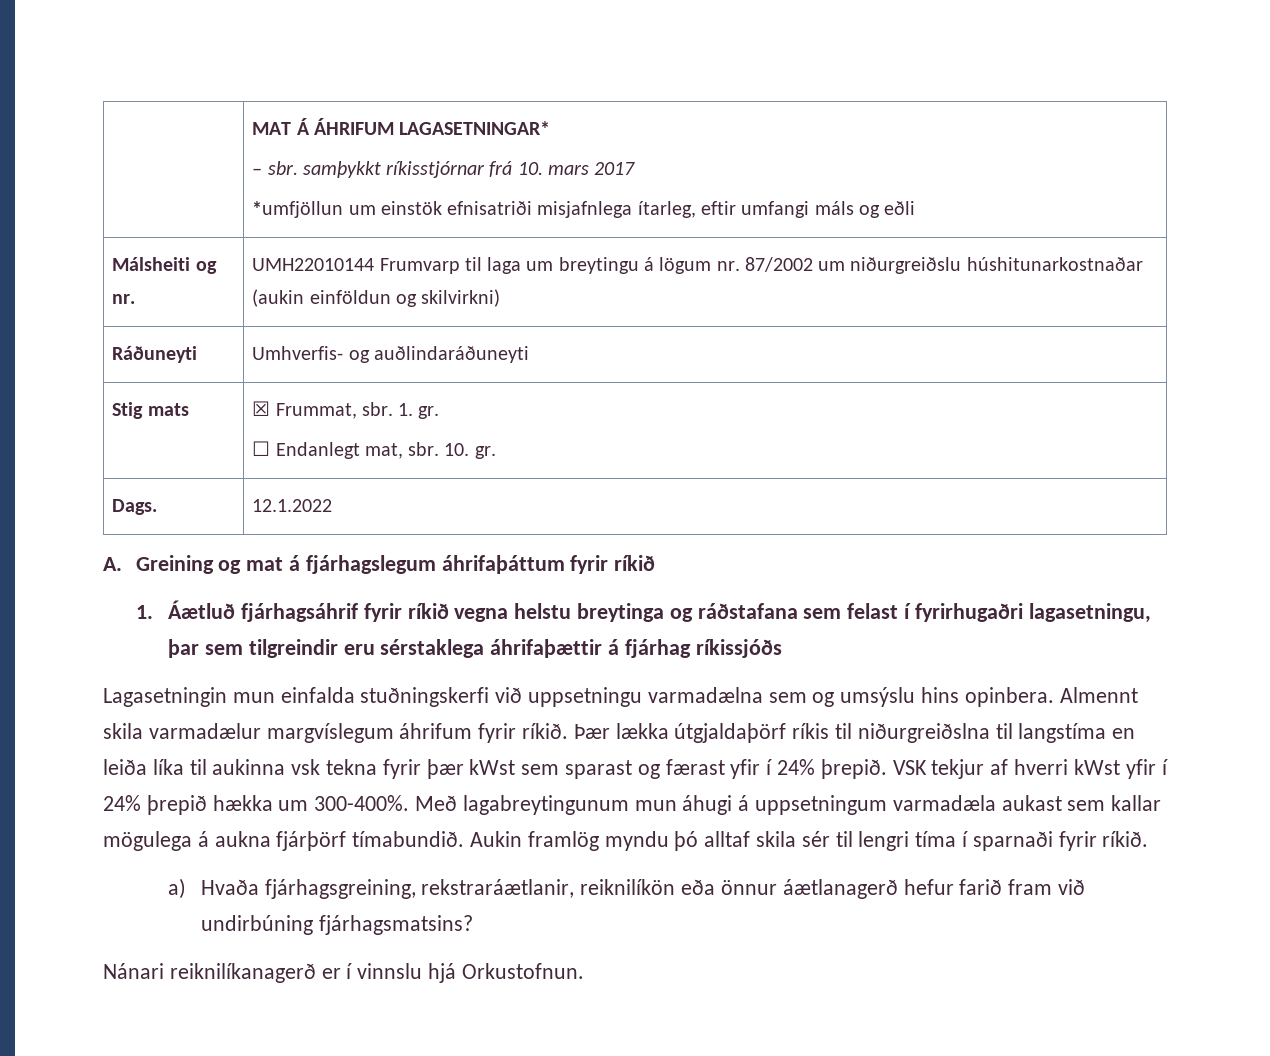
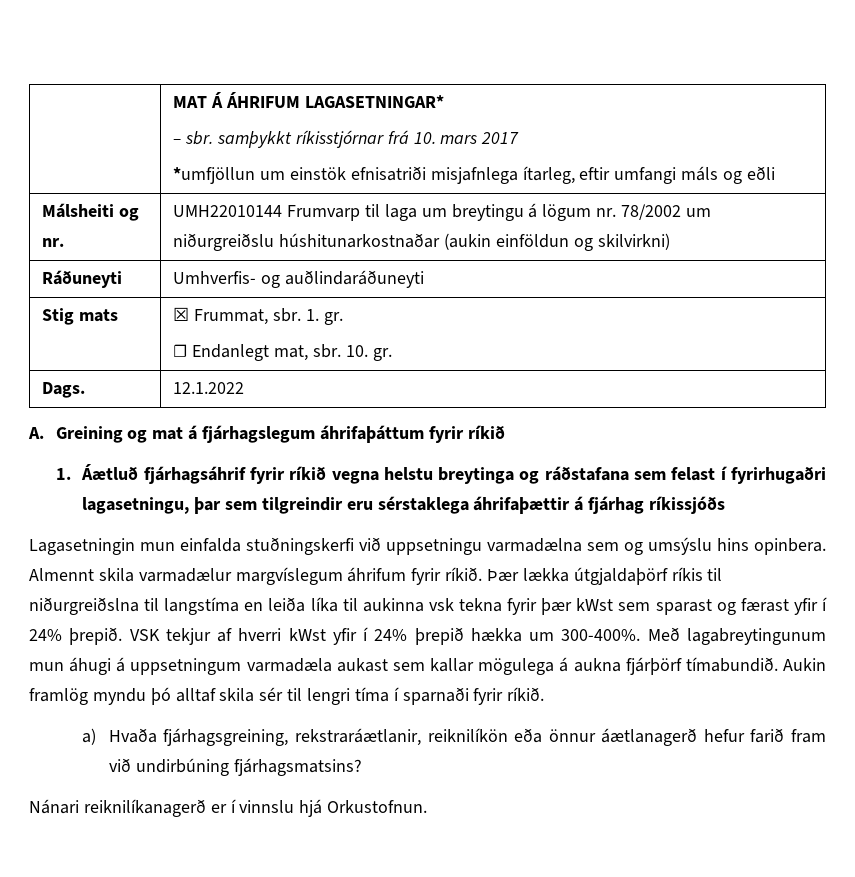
[744,257,813,272] 87/2002 -> [620,204,681,220] 78/2002

